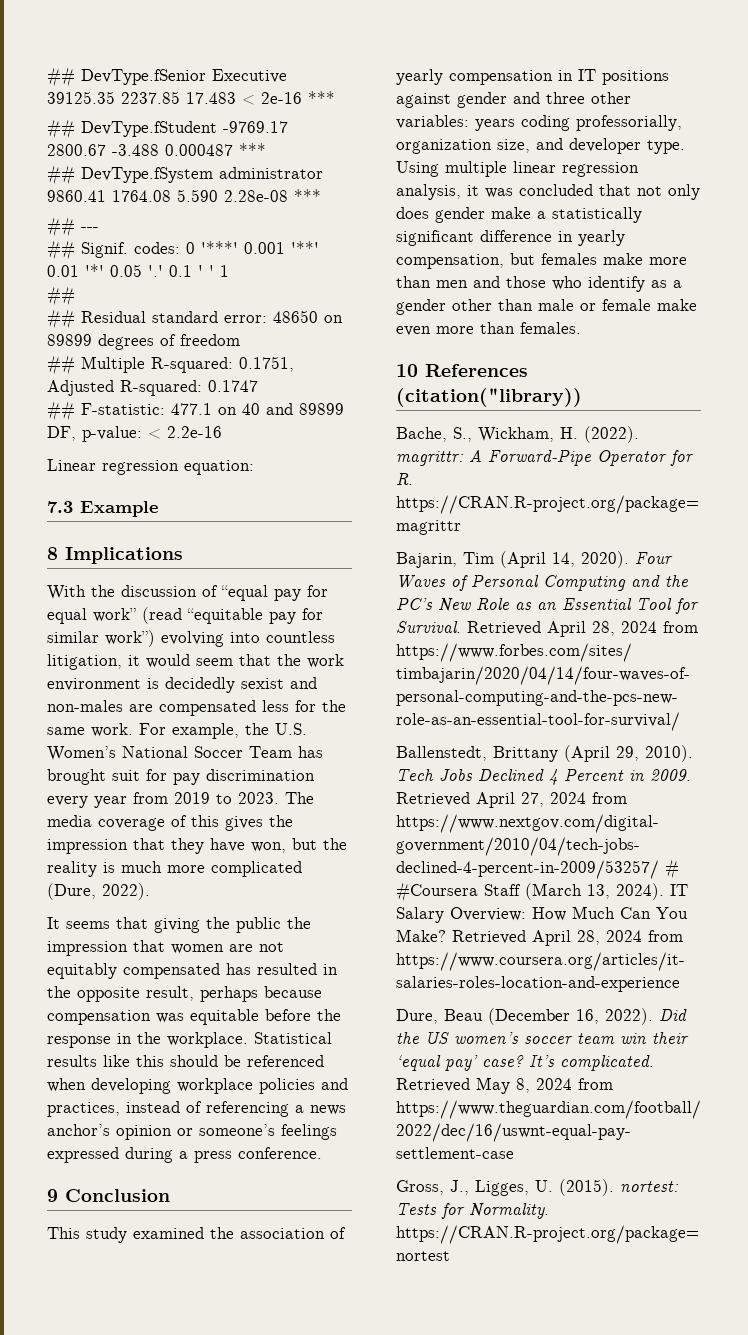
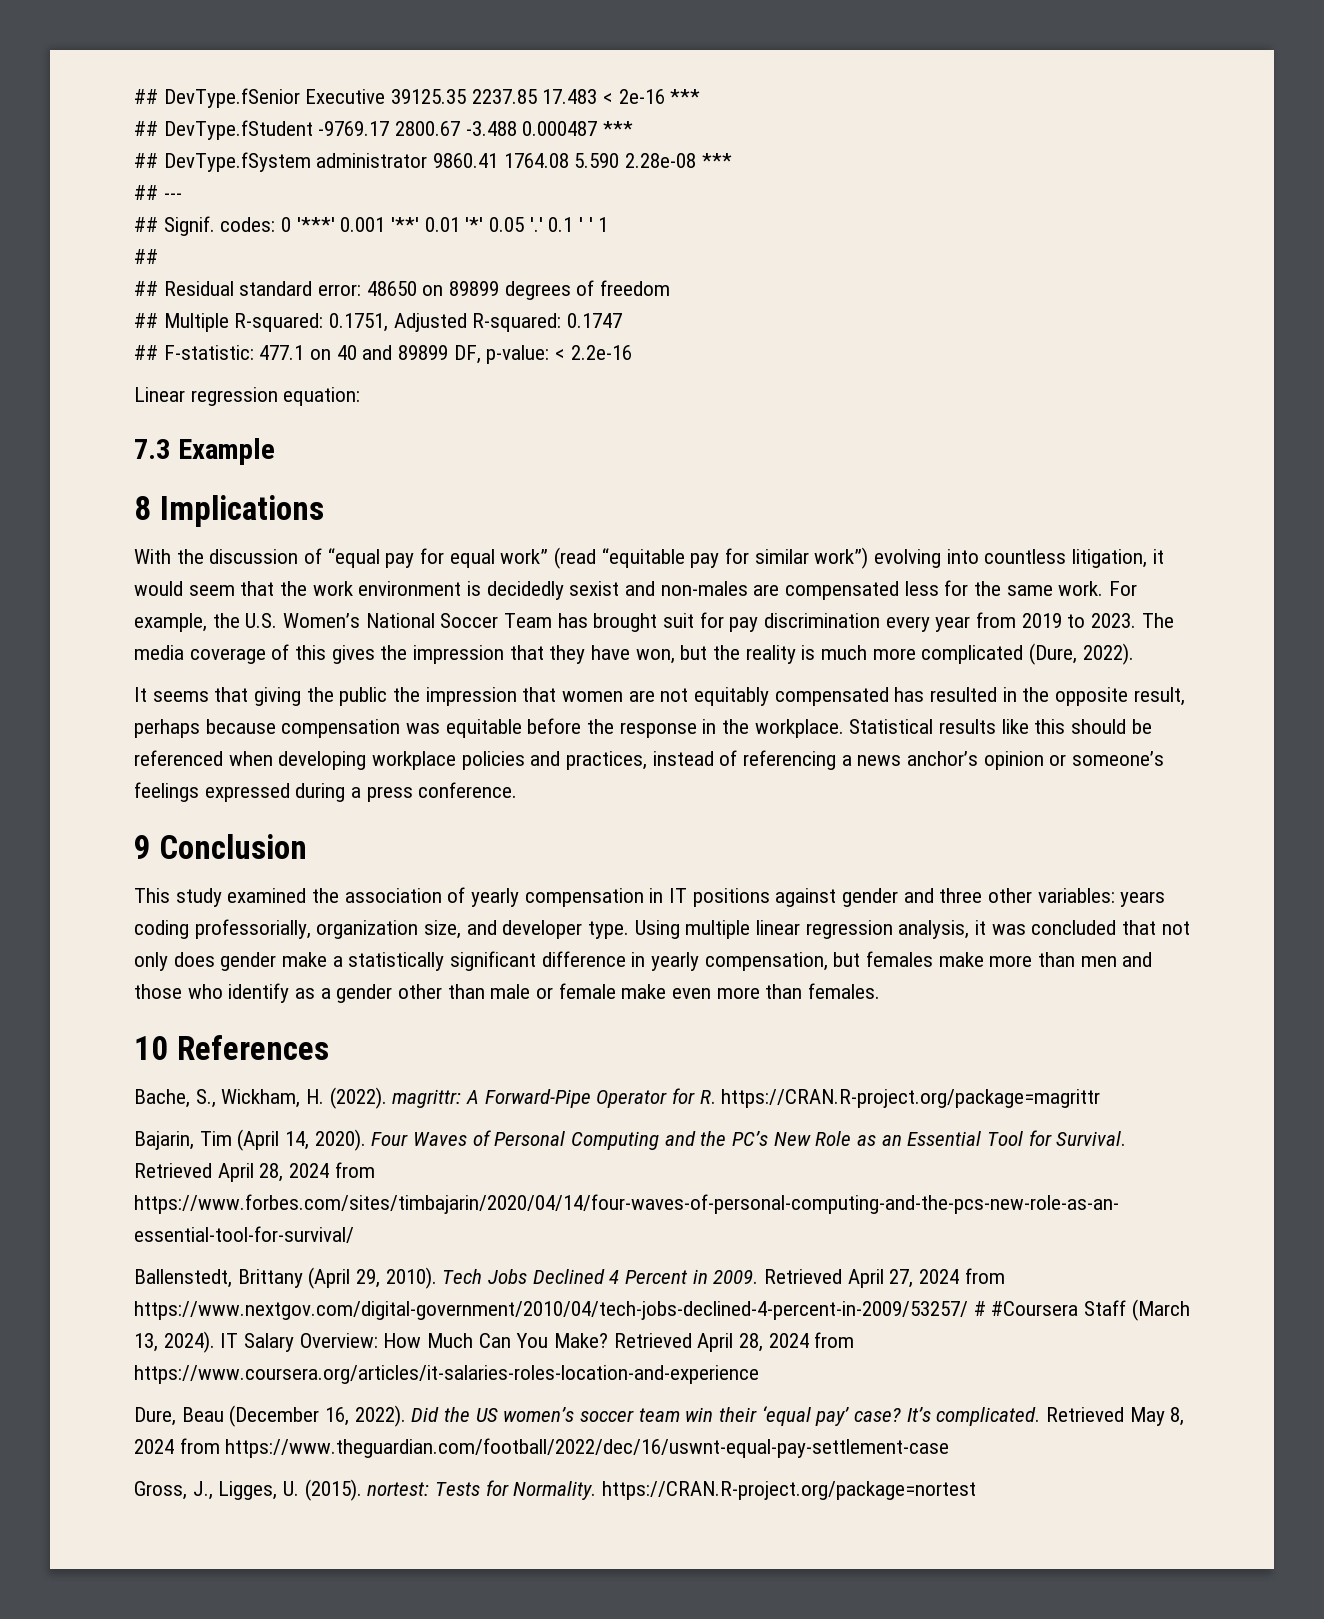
[396,388,582,407] (citation("library)) -> (329, 1047) none

